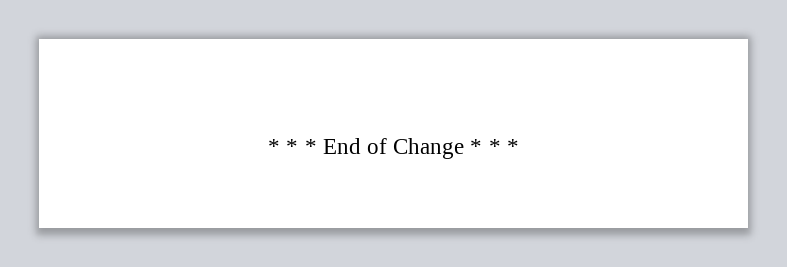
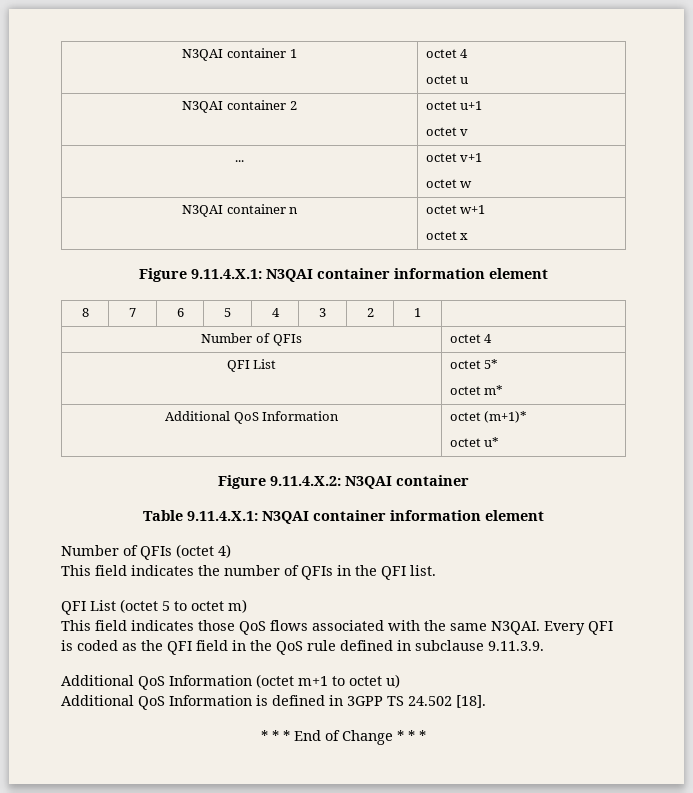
(268, 146) none -> [182,48,297,61] [425,49,469,58] [425,75,469,84] [182,100,297,113] [425,101,483,110] [425,127,469,136] [235,160,244,162] [425,153,483,162] [425,179,473,188] [181,204,299,217] [425,205,486,214] [425,231,469,240] [139,268,548,282] [81,308,89,317] [129,308,136,317] [176,308,184,317] [224,308,231,317] [271,308,280,317] [319,308,326,317] [366,308,374,317] [414,308,421,317] [201,333,302,346] [449,334,493,343] [226,359,277,372] [449,359,499,369] [449,385,504,395] [164,411,340,424] [449,411,528,423] [449,437,500,447] [218,475,469,489] [143,510,544,524] [61,544,231,560] [61,565,436,580] [61,599,247,615] [61,620,613,635] [61,640,544,655] [61,674,400,690] [61,695,486,710] N3QAI container 1 | octet 4 // octet u // N3QAI container 2 | octet u+1 // octet v // ... | octet v+1 // octet w // N3QAI container n | octet w+1 // octet x // Figure 9.11.4.X.1: N3QAI container information element // 8 | 7 | 6 | 5 | 4 | 3 | 2 | 1 | // Number of QFIs | octet 4 // QFI List | octet 5* // octet m* // Additional QoS Information | octet (m+1)* // octet u* // Figure 9.11.4.X.2: N3QAI container // Table 9.11.4.X.1: N3QAI container information element // Number of QFIs (octet 4) // This field indicates the number of QFIs in the QFI list. // QFI List (octet 5 to octet m) // This field indicates those QoS flows associated with the same N3QAI. Every QFI is coded as the QFI field in the QoS rule defined in subclause 9.11.3.9. // Additional QoS Information (octet m+1 to octet u) // Additional QoS Information is defined in 3GPP TS 24.502 [18]. //

